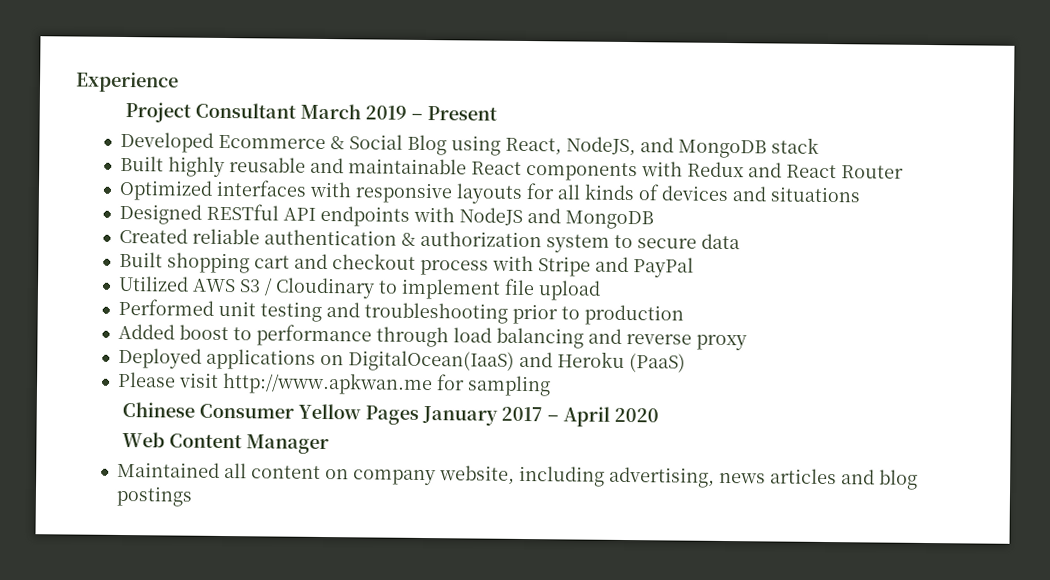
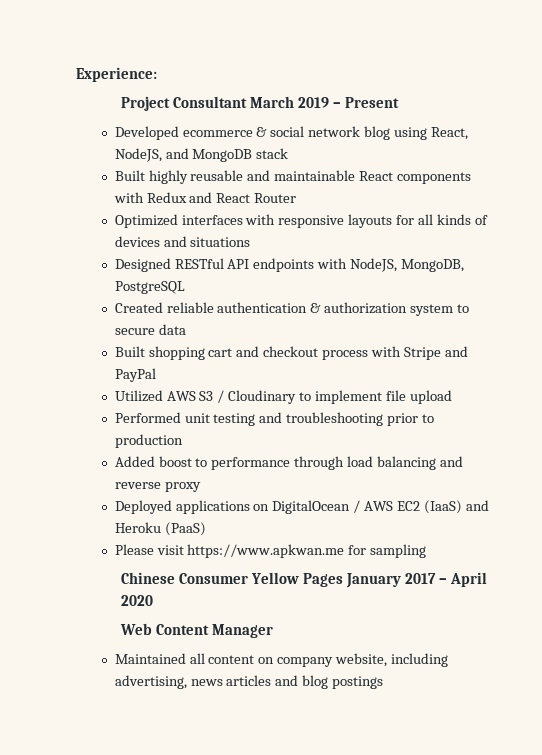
[75,71,179,93] Experience -> [76,67,157,82] Experience:
[217,134,447,156] Ecommerce & Social Blog -> [182,126,391,140] ecommerce & social network blog
[458,207,654,230] NodeJS and MongoDB -> [350,258,465,272] [114,281,185,294] NodeJS, MongoDB, PostgreSQL
[347,350,515,372] DigitalOcean(IaaS) -> [272,500,463,514] DigitalOcean / AWS EC2 (IaaS)
[221,371,433,396] http://www.apkwan.me -> [187,544,345,558] https://www.apkwan.me

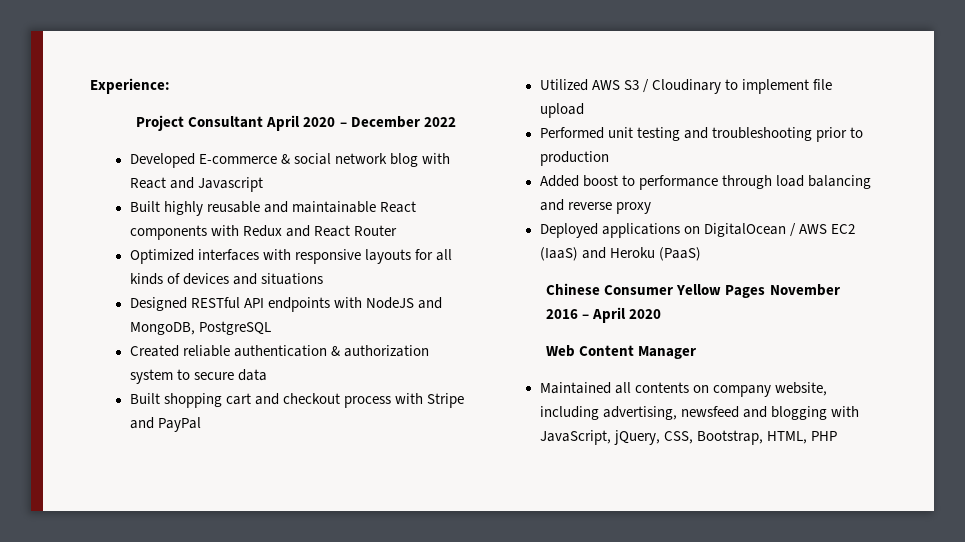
[250,96,399,108] March 2019 – Present -> [266,115,456,131] April 2020 – December 2022
[182,130,253,137] ecommerce -> [198,154,277,164] E-commerce
[394,127,469,140] [114,148,289,162] using React, NodeJS, and MongoDB stack -> [421,153,450,164] [129,177,263,192] with React and Javascript
[350,258,398,272] NodeJS, -> [365,297,442,309] NodeJS and
[114,544,427,558] // Please visit https://www.apkwan.me for sampling -> (701, 254) none
[346,573,436,588] January 2017 -> [769,284,840,296] [546,309,579,319] November 2016
[208,655,255,664] content -> [634,382,689,393] contents
[190,675,384,689] news articles and blog postings -> [680,406,859,420] [539,430,837,445] newsfeed and blogging with JavaScript, jQuery, CSS, Bootstrap, HTML, PHP

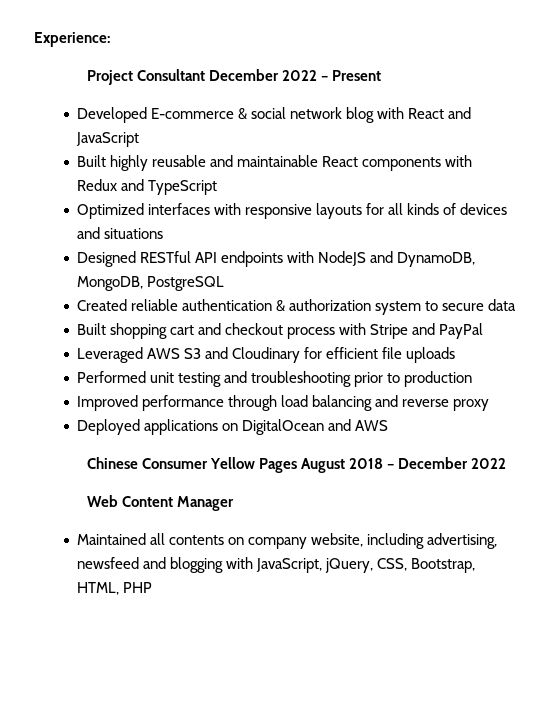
[266,115,456,131] April 2020 – December 2022 -> [209,69,382,81] December 2022 – Present
[197,177,263,192] Javascript -> [76,132,140,147] JavaScript
[313,225,397,237] React Router -> [148,180,218,195] TypeScript
(442, 303) none -> [397,252,476,267] DynamoDB,
[539,79,588,91] Utilized -> [77,347,144,363] Leveraged
[642,79,833,94] [539,103,584,118] / Cloudinary to implement file upload -> [205,347,456,363] and Cloudinary for efficient file uploads
[539,175,635,187] Added boost to -> [77,395,139,411] Improved
[789,223,855,237] [539,247,701,261] / AWS EC2 (IaaS) and Heroku (PaaS) -> [328,419,389,431] and AWS
[769,284,840,296] [546,307,662,323] November 2016 – April 2020 -> [301,457,507,473] August 2018 – December 2022

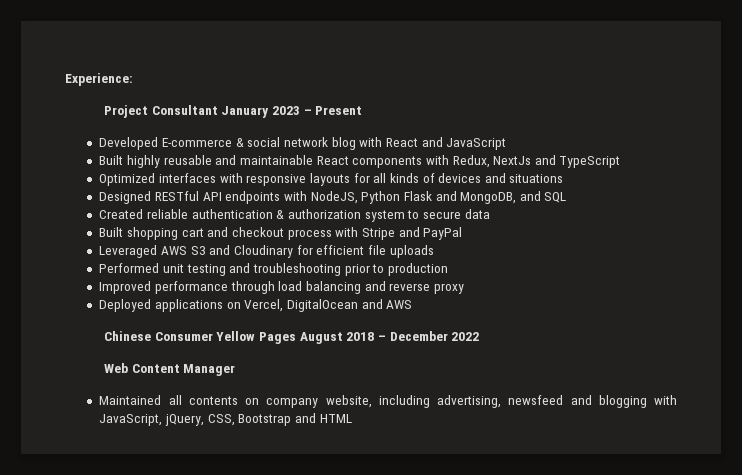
[209,69,318,81] December 2022 -> [221,106,300,118] January 2023
[77,179,118,191] Redux -> [452,155,532,168] Redux, NextJs
[318,251,476,267] [77,276,225,291] NodeJS and DynamoDB, MongoDB, PostgreSQL -> [310,191,567,204] NodeJS, Python Flask and MongoDB, and SQL
(239, 427) none -> [244,299,284,312] Vercel,
[411,558,476,573] [77,582,153,595] Bootstrap, HTML, PHP -> [238,413,352,426] Bootstrap and HTML

